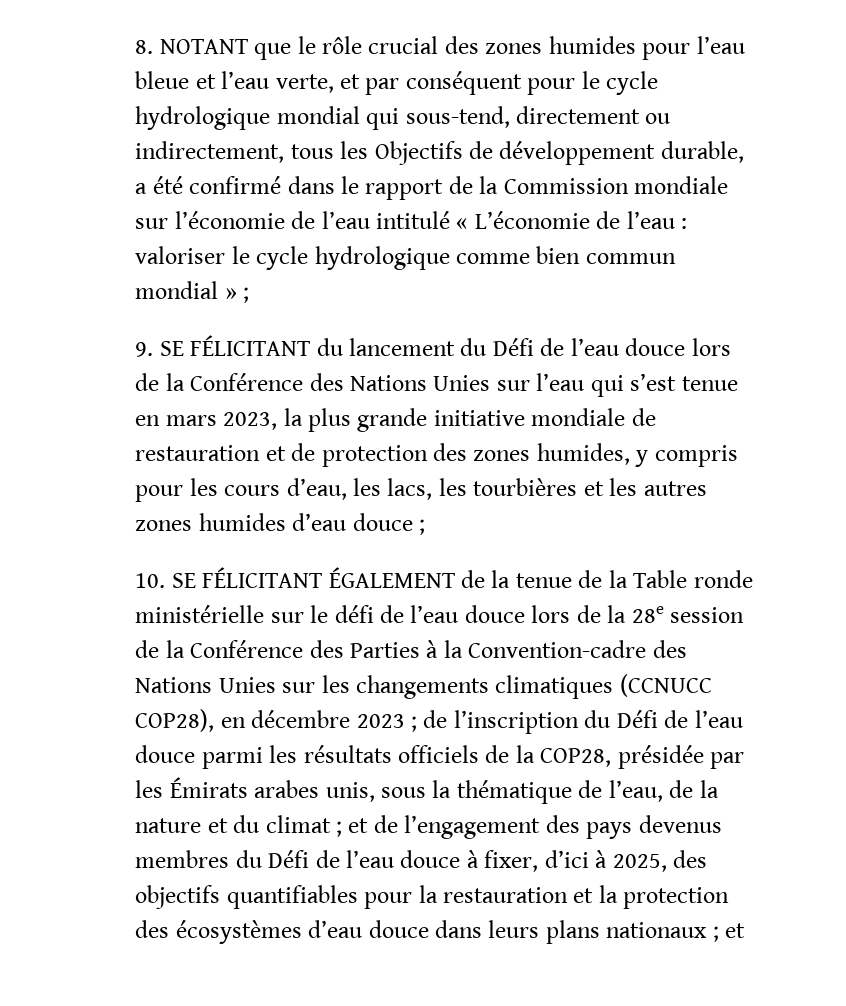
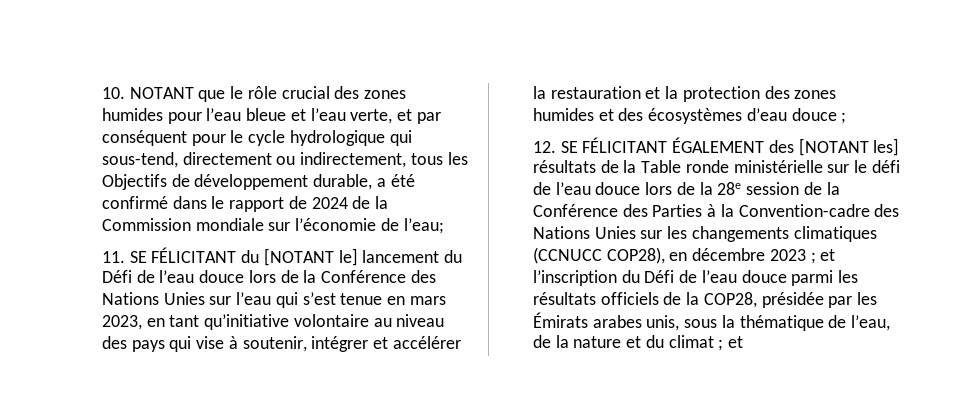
[135,40,154,54] 8. -> [102,87,126,99] 10.
[276,106,360,124] mondial -> (385, 138) none
(473, 185) none -> [311,196,371,209] 2024 de
[321,211,688,229] [135,246,676,270] [135,281,250,303] [135,342,154,357] l’eau intitulé « L’économie de l’eau : valoriser le cycle hydrologique comme bien commun mondial » ; // 9. -> [403,218,444,234] [102,251,126,263] l’eau; // 11.
(343, 347) none -> [263,248,358,266] [NOTANT le]
[283,408,656,432] [135,443,316,461] la plus grande initiative mondiale de restauration et de -> [146,314,445,330] [102,336,461,352] [533,86,679,99] en tant qu’initiative volontaire au niveau des pays qui vise à soutenir, intégrer et accélérer la restauration et la
[536,443,738,467] [135,478,707,502] [135,513,286,531] humides, y compris pour les cours d’eau, les lacs, les tourbières et les autres zones humides -> [533,108,743,124] humides et des écosystèmes
[135,573,166,588] 10. -> [533,141,557,153] 12.
[460,570,572,588] de la tenue -> [768,138,900,156] [533,160,597,173] des [NOTANT les] résultats
[423,710,448,728] de -> [820,249,836,261] et
[373,815,722,839] [135,850,708,872] [135,885,730,909] [135,920,746,944] de l’engagement des pays devenus membres du Défi de l’eau douce à fixer, d’ici à 2025, des objectifs quantifiables pour la restauration et la protection des écosystèmes d’eau douce dans leurs plans nationaux ; et -> (744, 342) none

